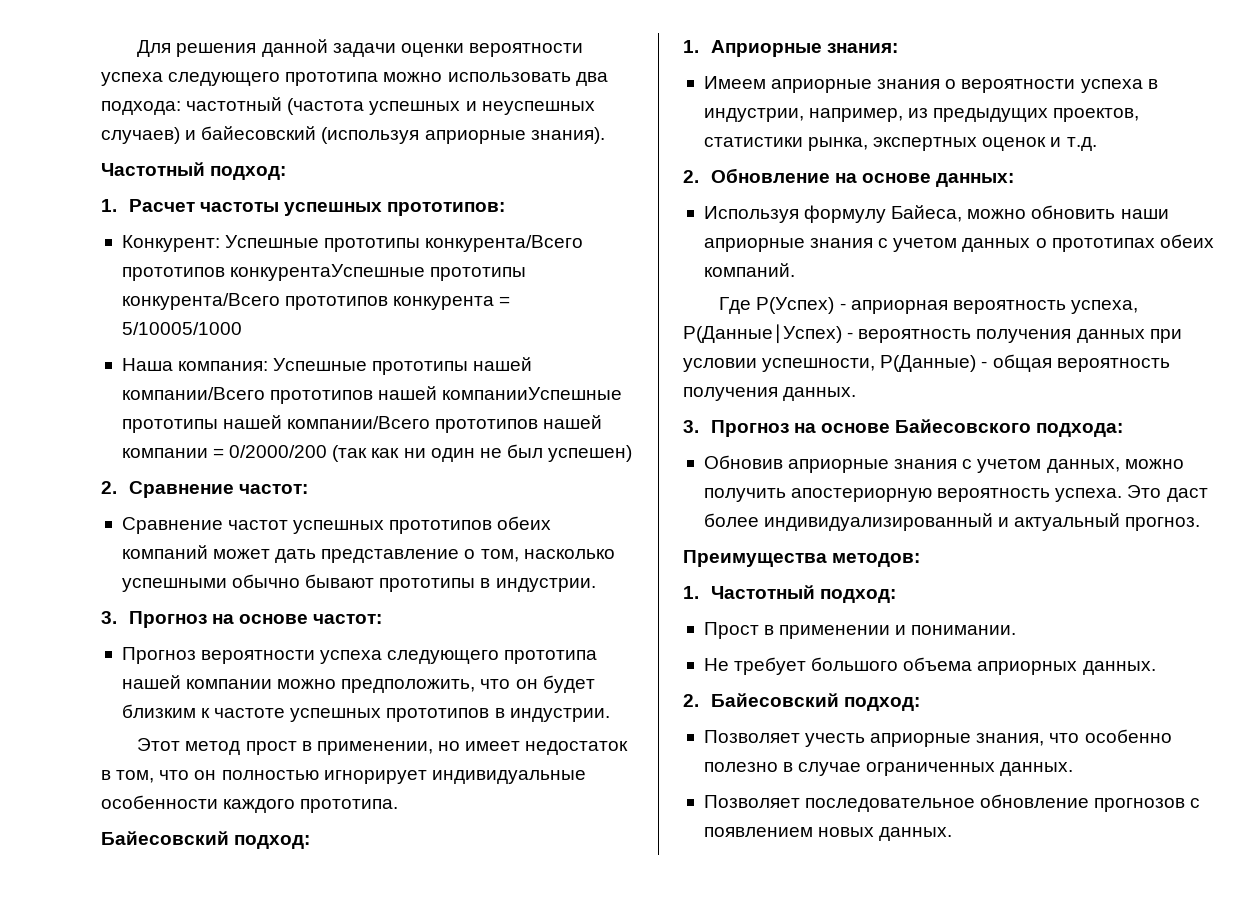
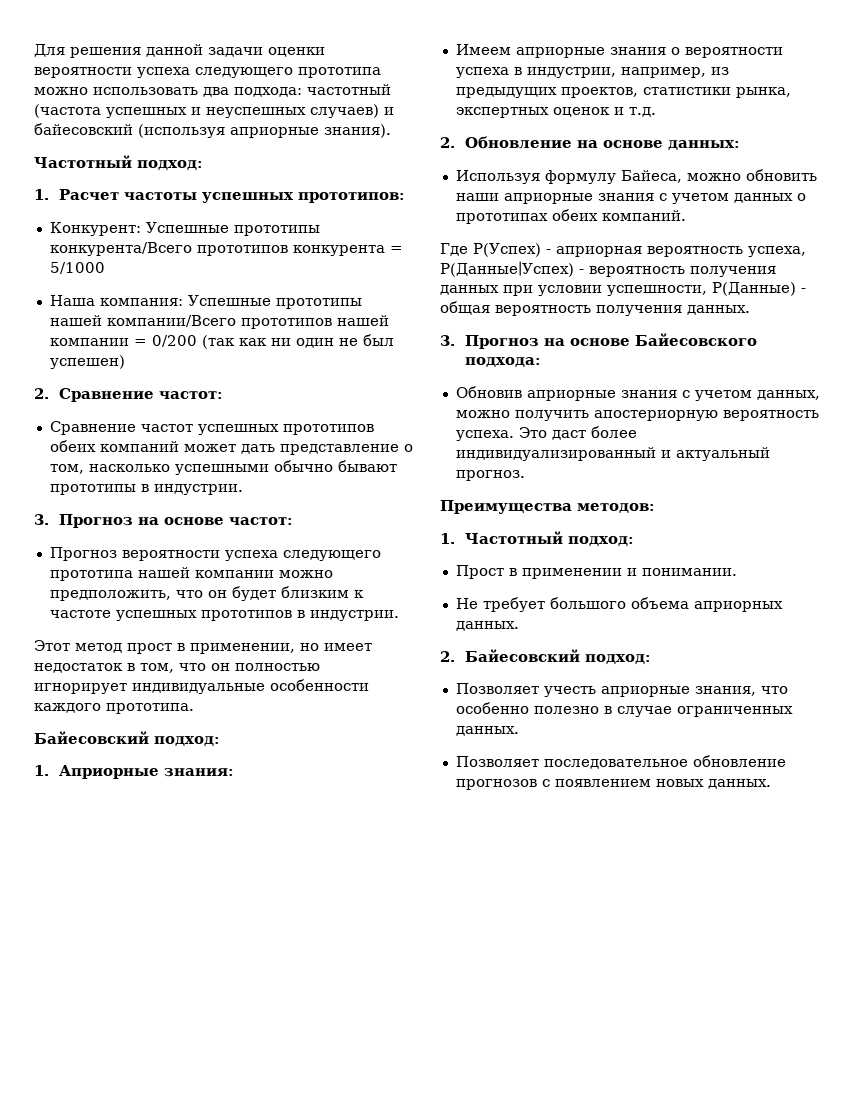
[230,264,527,281] [121,293,389,310] конкурентаУспешные прототипы конкурента/Всего прототипов -> (288, 250) none
[121,322,242,335] 5/10005/1000 -> [49,262,105,274] 5/1000
[442,387,623,400] [121,415,603,433] компанииУспешные прототипы нашей компании/Всего прототипов нашей -> (389, 320) none
[229,445,328,458] 0/2000/200 -> [151,335,197,347] 0/200

